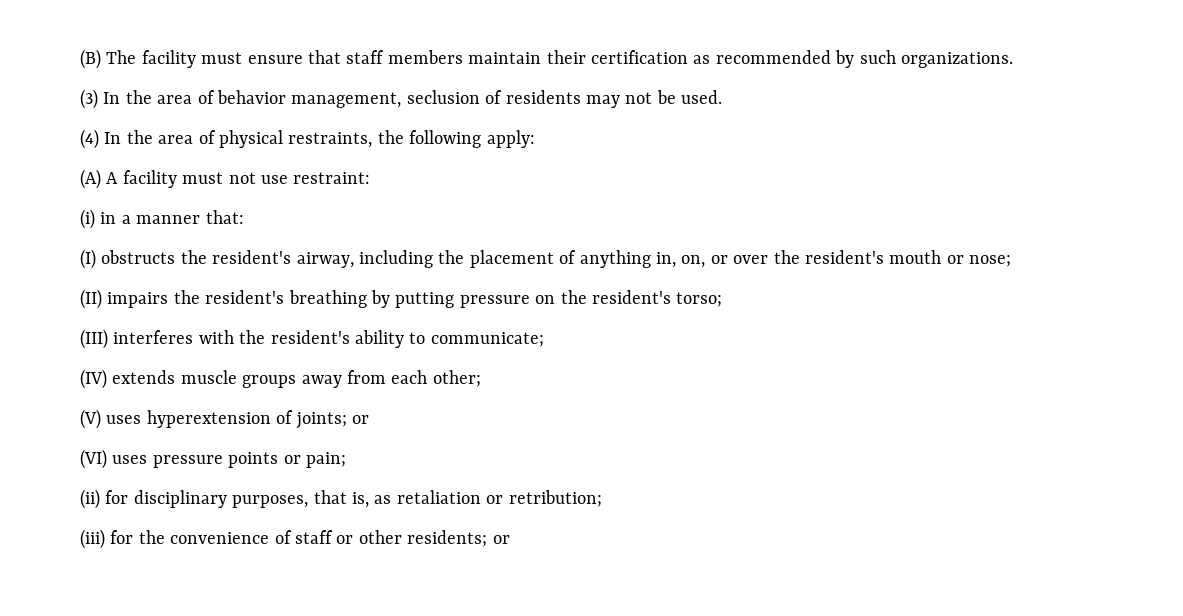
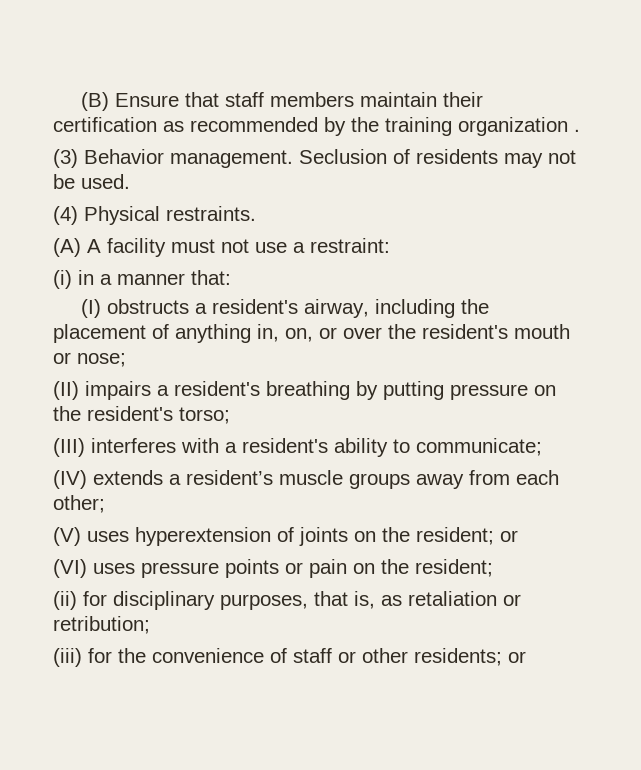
[106,50,303,68] The facility must ensure -> [115,93,180,107] Ensure
[859,50,1013,68] [80,89,480,109] such organizations. // (3) In the area of behavior management, seclusion -> [351,117,580,136] [53,149,387,168] the training organization . // (3) Behavior management. Seclusion
[104,130,535,148] In the area of physical restraints, the following apply: -> [84,206,256,225] Physical restraints.
(288, 179) none -> [293,242,305,253] a
[180,250,207,264] the -> [195,303,208,314] a
[173,290,200,304] the -> [157,385,169,396] a
[239,330,266,344] the -> [225,442,237,453] a
(176, 377) none -> [169,470,273,485] a resident’s
[295,412,347,429] joints; -> [299,527,494,546] joints on the resident;
[306,452,346,468] pain; -> [309,559,493,578] pain on the resident;

